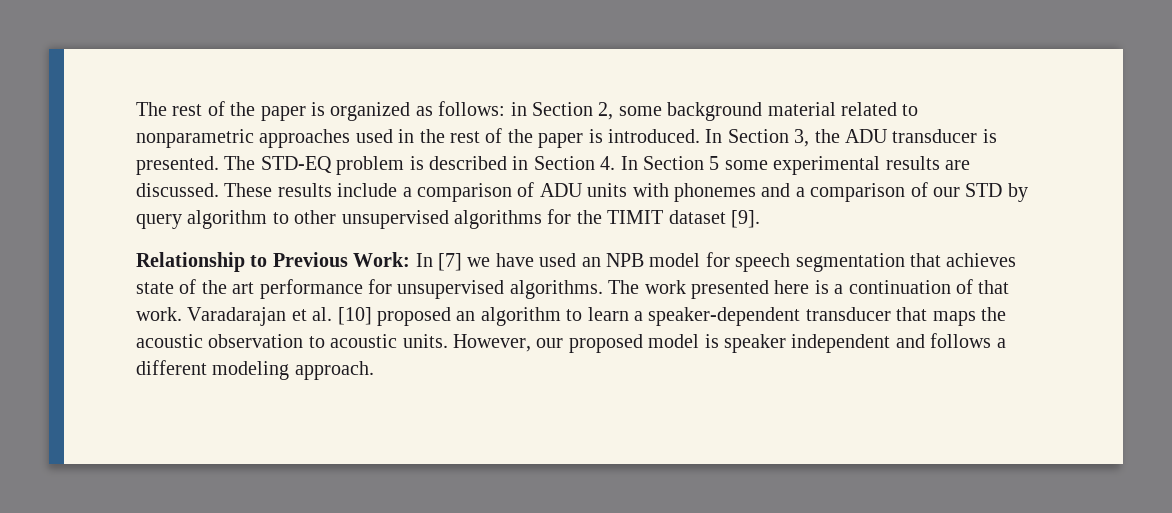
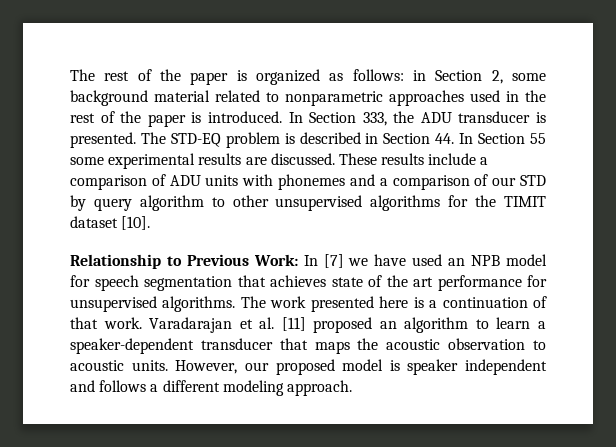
[794,129,810,147] 3, -> [362,112,387,126] 333,
[600,156,720,170] 4. In Section 5 -> [435,133,547,144] 44. In Section 55
[730,210,760,228] [9]. -> [121,216,151,230] [10].
[337,307,372,325] [10] -> [281,317,306,331] [11]

